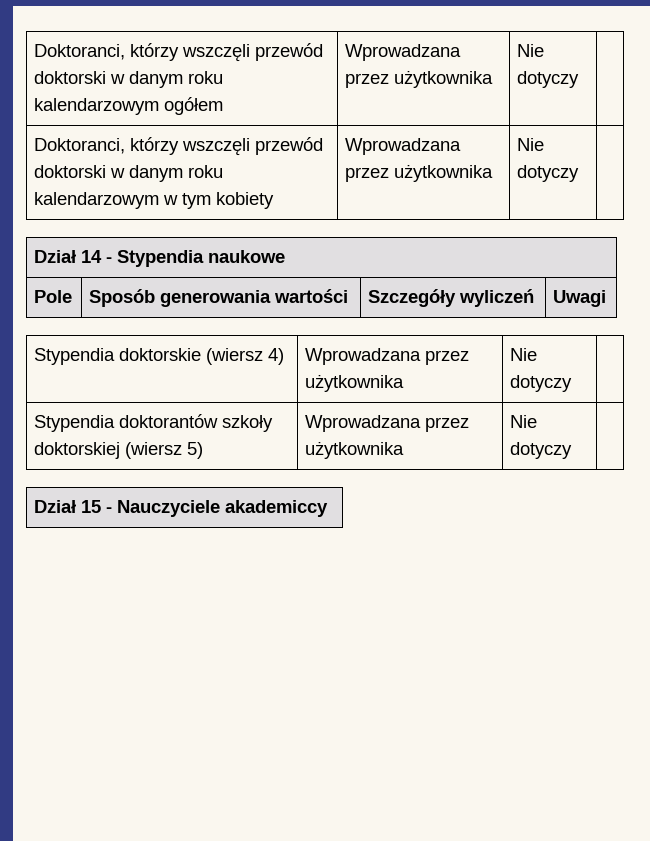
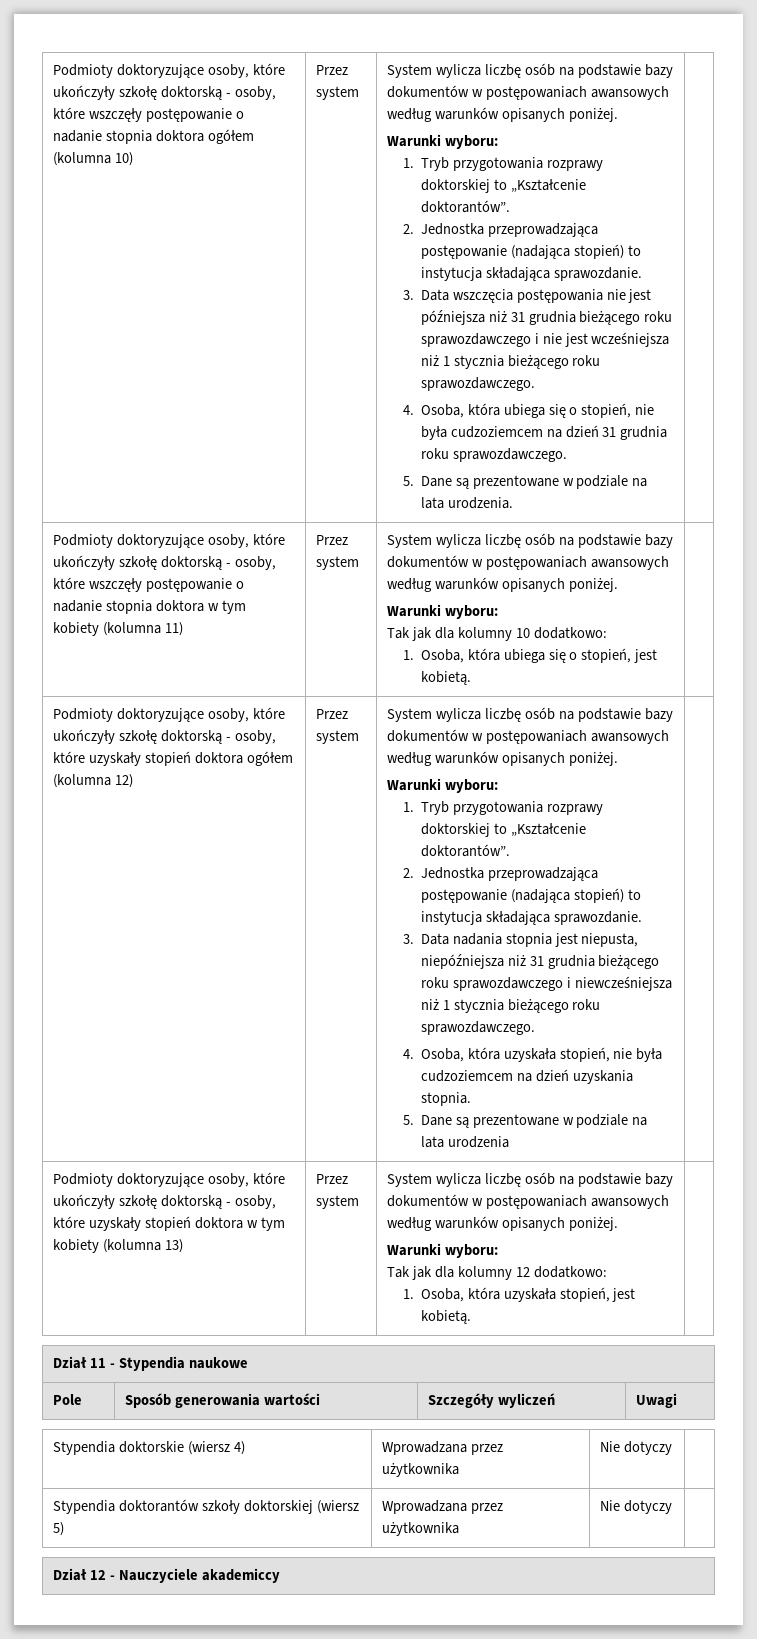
[34,43,324,62] [34,71,224,88] [34,97,224,115] [345,44,462,61] [345,70,494,88] [517,44,545,57] [517,71,580,88] [34,137,324,156] [34,165,224,182] [34,192,275,209] [345,138,462,155] [345,164,494,182] [517,138,545,151] [517,165,580,182] [34,250,103,263] Doktoranci, którzy wszczęli przewód doktorski w danym roku kalendarzowym ogółem | Wprowadzana przez użytkownika | Nie dotyczy | // Doktoranci, którzy wszczęli przewód doktorski w danym roku kalendarzowym w tym kobiety | Wprowadzana przez użytkownika | Nie dotyczy | // Dział 14 -> [53,63,286,78] [53,85,276,100] [53,107,245,122] [53,129,255,144] [53,152,134,166] [316,65,349,75] [316,86,360,100] [387,63,673,78] [387,85,670,100] [387,107,619,122] [387,134,499,149] [402,157,603,171] [420,179,586,193] [420,200,510,213] [402,223,598,237] [420,244,641,259] [420,267,642,281] [402,289,652,303] [420,310,673,325] [420,332,670,347] [420,355,601,369] [420,377,535,391] [402,403,655,418] [420,425,668,440] [420,448,567,462] [402,475,648,489] [420,497,513,509] [53,533,286,548] [53,555,276,570] [53,577,245,592] [53,600,246,614] [53,622,184,636] [316,535,349,545] [316,556,360,570] [387,533,673,548] [387,555,670,570] [387,577,619,592] [387,604,499,619] [387,627,607,641] [402,648,658,663] [420,671,471,685] [53,707,286,722] [53,729,276,744] [53,751,293,766] [53,774,134,788] [316,709,349,719] [316,730,360,744] [387,707,673,722] [387,729,670,744] [387,751,619,766] [387,778,499,793] [402,801,603,815] [420,823,586,837] [420,844,510,857] [402,867,598,881] [420,888,641,903] [420,911,642,925] [402,933,639,947] [420,954,660,969] [420,976,672,991] [420,999,601,1013] [420,1021,535,1035] [402,1047,663,1062] [420,1069,633,1084] [420,1092,471,1106] [402,1114,648,1128] [420,1136,509,1148] [53,1172,286,1187] [53,1194,276,1209] [53,1216,285,1231] [53,1239,184,1253] [316,1174,349,1184] [316,1195,360,1209] [387,1172,673,1187] [387,1194,670,1209] [387,1216,619,1231] [387,1243,499,1258] [387,1266,607,1280] [402,1287,636,1302] [420,1310,471,1324] [53,1356,107,1369] Podmioty doktoryzujące osoby, które ukończyły szkołę doktorską - osoby, które wszczęły postępowanie o nadanie stopnia doktora ogółem (kolumna 10) | Przez system | System wylicza liczbę osób na podstawie bazy dokumentów w postępowaniach awansowych według warunków opisanych poniżej. // Warunki wyboru: // 1. Tryb przygotowania rozprawy doktorskiej to „Kształcenie doktorantów”. // 2. Jednostka przeprowadzająca postępowanie (nadająca stopień) to instytucja składająca sprawozdanie. // 3. Data wszczęcia postępowania nie jest późniejsza niż 31 grudnia bieżącego roku sprawozdawczego i nie jest wcześniejsza niż 1 stycznia bieżącego roku sprawozdawczego. // 4. Osoba, która ubiega się o stopień, nie była cudzoziemcem na dzień 31 grudnia roku sprawozdawczego. // 5. Dane są prezentowane w podziale na lata urodzenia. | // Podmioty doktoryzujące osoby, które ukończyły szkołę doktorską - osoby, które wszczęły postępowanie o nadanie stopnia doktora w tym kobiety (kolumna 11) | Przez system | System wylicza liczbę osób na podstawie bazy dokumentów w postępowaniach awansowych według warunków opisanych poniżej. // Warunki wyboru: // Tak jak dla kolumny 10 dodatkowo: // 1. Osoba, która ubiega się o stopień, jest kobietą. | // Podmioty doktoryzujące osoby, które ukończyły szkołę doktorską - osoby, które uzyskały stopień doktora ogółem (kolumna 12) | Przez system | System wylicza liczbę osób na podstawie bazy dokumentów w postępowaniach awansowych według warunków opisanych poniżej. // Warunki wyboru: // 1. Tryb przygotowania rozprawy doktorskiej to „Kształcenie doktorantów”. // 2. Jednostka przeprowadzająca postępowanie (nadająca stopień) to instytucja składająca sprawozdanie. // 3. Data nadania stopnia jest niepusta, niepóźniejsza niż 31 grudnia bieżącego roku sprawozdawczego i niewcześniejsza niż 1 stycznia bieżącego roku sprawozdawczego. // 4. Osoba, która uzyskała stopień, nie była cudzoziemcem na dzień uzyskania stopnia. // 5. Dane są prezentowane w podziale na lata urodzenia | // Podmioty doktoryzujące osoby, które ukończyły szkołę doktorską - osoby, które uzyskały stopień doktora w tym kobiety (kolumna 13) | Przez system | System wylicza liczbę osób na podstawie bazy dokumentów w postępowaniach awansowych według warunków opisanych poniżej. // Warunki wyboru: // Tak jak dla kolumny 12 dodatkowo: // 1. Osoba, która uzyskała stopień, jest kobietą. | // Dział 11
[81,500,102,513] 15 -> [90,1570,107,1580] 12

